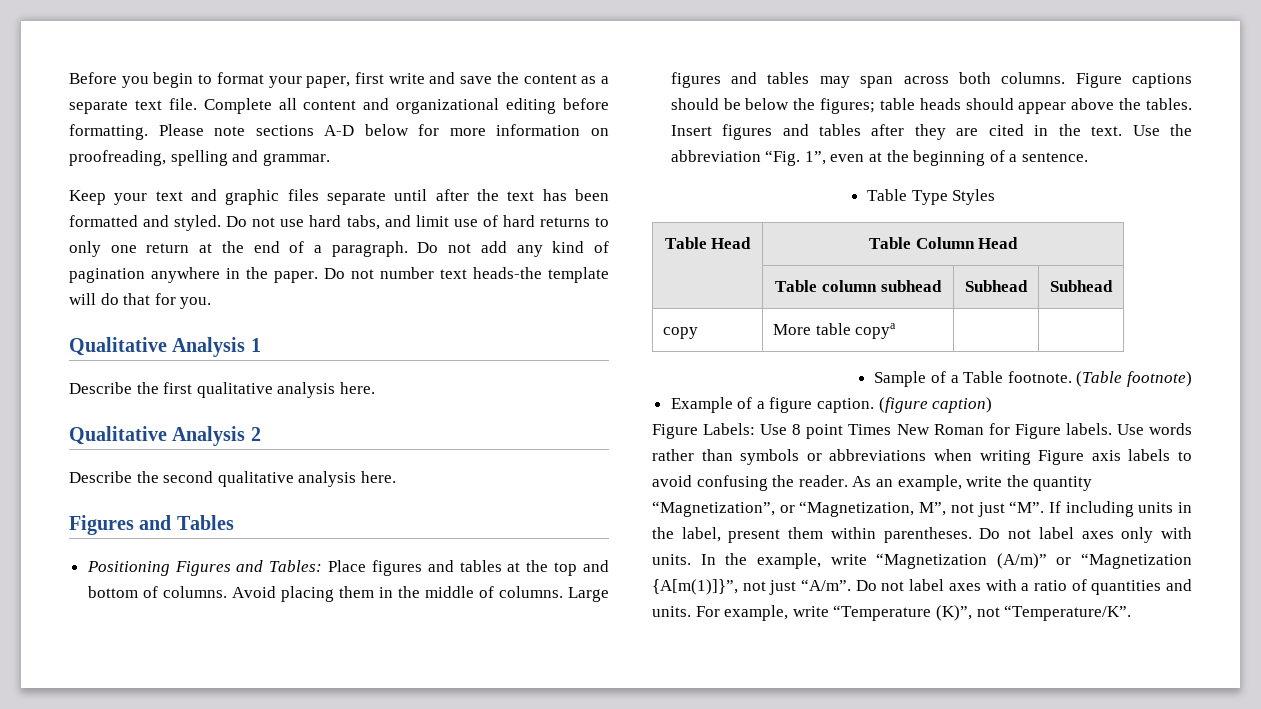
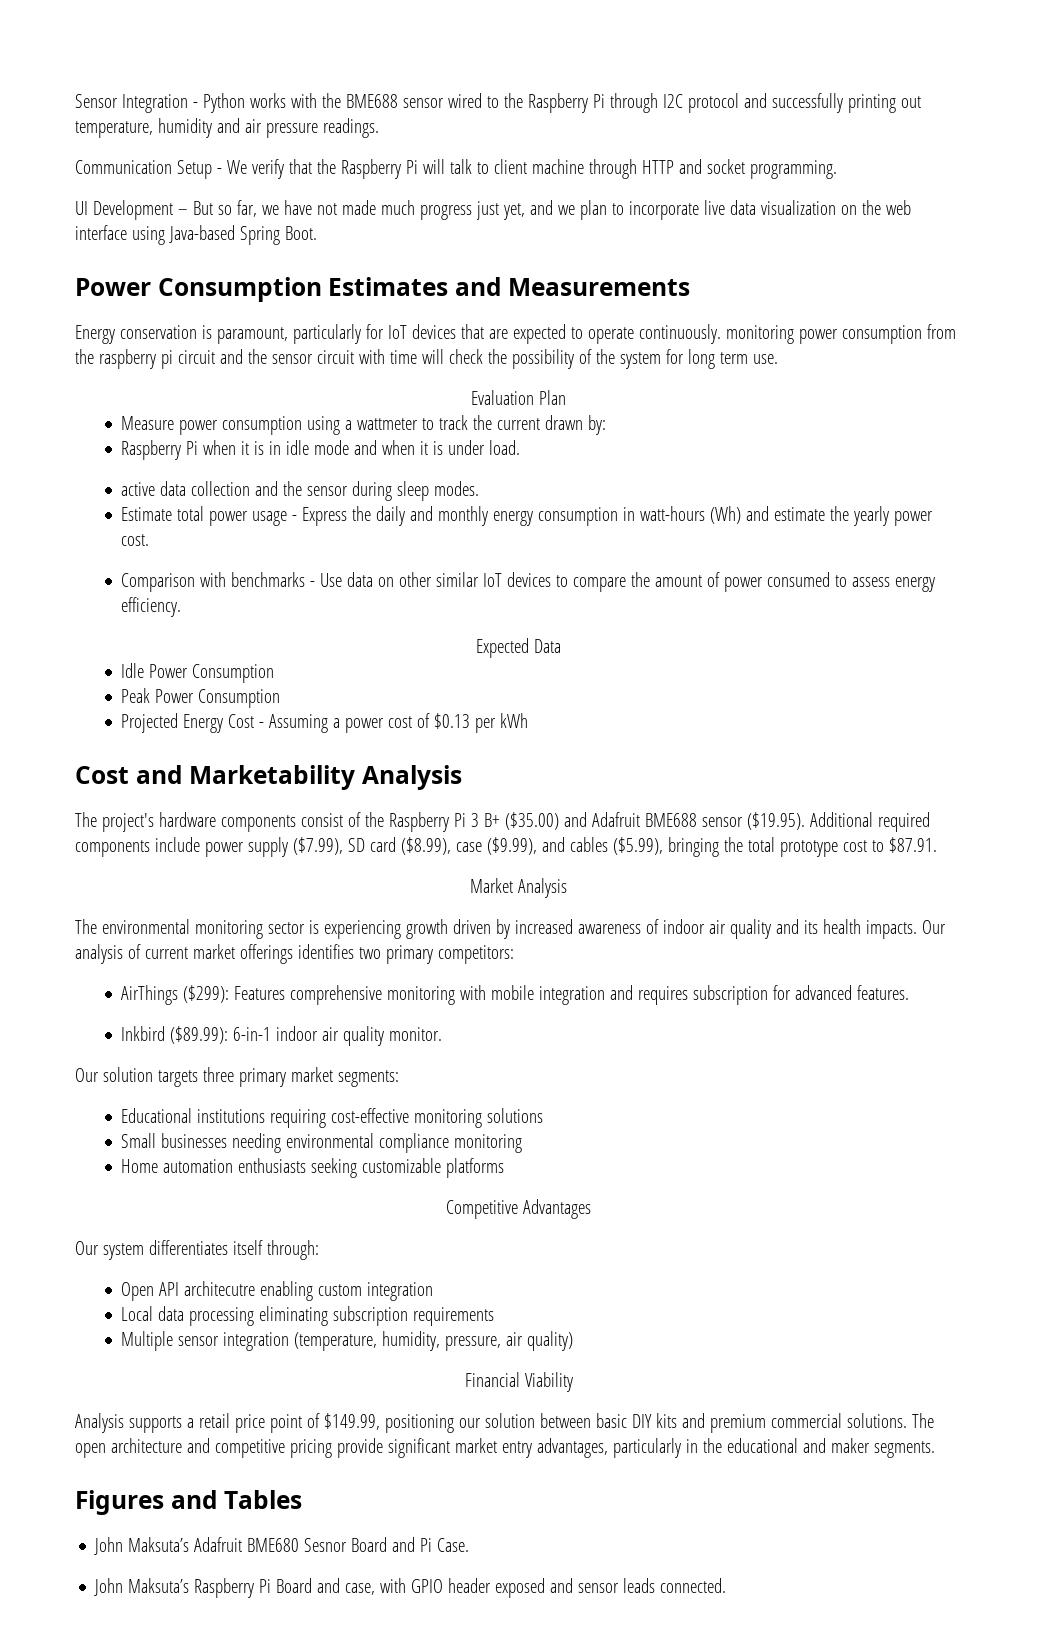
[69,72,609,88] [69,98,609,114] [69,124,609,140] [69,150,330,166] [69,189,609,205] [69,215,609,231] [69,241,610,257] [69,267,609,283] [69,293,212,309] [69,337,261,357] [69,382,375,398] [69,426,261,446] [69,471,396,487] [69,515,234,535] [86,560,609,576] [87,586,609,602] [670,72,1192,88] [670,98,1192,114] [670,124,1192,140] [670,150,1089,166] [867,189,996,205] [664,237,752,249] [868,237,1019,249] [775,280,942,292] [965,280,1028,292] [1050,280,1113,292] [663,327,699,339] [773,323,897,339] [874,371,1192,387] [670,397,993,413] [652,423,1192,439] [652,449,1192,465] [652,475,1093,491] [652,501,1192,517] [652,527,1192,543] [652,553,1192,569] [652,579,1192,595] [652,605,1132,621] Before you begin to format your paper, first write and save the content as a separate text file. Complete all content and organizational editing before formatting. Please note sections A-D below for more information on proofreading, spelling and grammar. // Keep your text and graphic files separate until after the text has been formatted and styled. Do not use hard tabs, and limit use of hard returns to only one return at the end of a paragraph. Do not add any kind of pagination anywhere in the paper. Do not number text heads-the template will do that for you. // Qualitative Analysis 1 // Describe the first qualitative analysis here. // Qualitative Analysis 2 // Describe the second qualitative analysis here. // Figures and Tables // Positioning Figures and Tables: Place figures and tables at the top and bottom of columns. Avoid placing them in the middle of columns. Large figures and tables may span across both columns. Figure captions should be below the figures; table heads should appear above the tables. Insert figures and tables after they are cited in the text. Use the abbreviation “Fig. 1”, even at the beginning of a sentence. // Table Type Styles // Table Head | Table Column Head // | Table column subhead | Subhead | Subhead // copy | More table copya | | // Sample of a Table footnote. (Table footnote) // Example of a figure caption. (figure caption) // Figure Labels: Use 8 point Times New Roman for Figure labels. Use words rather than symbols or abbreviations when writing Figure axis labels to avoid confusing the reader. As an example, write the quantity “Magnetization”, or “Magnetization, M”, not just “M”. If including units in the label, present them within parentheses. Do not label axes only with units. In the example, write “Magnetization (A/m)” or “Magnetization {A[m(1)]}”, not just “A/m”. Do not label axes with a ratio of quantities and units. For example, write “Temperature (K)”, not “Temperature/K”. -> [75,93,921,113] [75,118,379,138] [75,159,837,179] [75,200,911,220] [75,225,317,245] [75,277,691,302] [75,324,956,344] [75,349,778,369] [471,390,566,405] [121,415,607,435] [121,440,521,460] [121,481,480,501] [121,506,934,526] [121,534,150,546] [121,572,936,592] [121,597,182,617] [476,638,561,658] [121,663,275,683] [121,688,281,708] [121,713,529,733] [75,765,462,790] [75,812,930,832] [75,837,937,857] [470,878,567,898] [75,919,946,939] [75,944,514,964] [121,985,910,1005] [121,1026,443,1046] [75,1067,399,1087] [121,1108,544,1128] [121,1133,523,1153] [121,1158,505,1178] [446,1199,591,1219] [75,1240,319,1260] [121,1281,434,1301] [121,1306,495,1326] [121,1331,574,1351] [464,1372,573,1392] [75,1413,934,1433] [75,1438,935,1458] [75,1490,303,1515] [94,1537,470,1555] [94,1578,727,1598] Sensor Integration - Python works with the BME688 sensor wired to the Raspberry Pi through I2C protocol and successfully printing out temperature, humidity and air pressure readings. // Communication Setup - We verify that the Raspberry Pi will talk to client machine through HTTP and socket programming. // UI Development – But so far, we have not made much progress just yet, and we plan to incorporate live data visualization on the web interface using Java-based Spring Boot. // Power Consumption Estimates and Measurements // Energy conservation is paramount, particularly for IoT devices that are expected to operate continuously. monitoring power consumption from the raspberry pi circuit and the sensor circuit with time will check the possibility of the system for long term use. // Evaluation Plan // Measure power consumption using a wattmeter to track the current drawn by: // Raspberry Pi when it is in idle mode and when it is under load. // active data collection and the sensor during sleep modes. // Estimate total power usage - Express the daily and monthly energy consumption in watt-hours (Wh) and estimate the yearly power cost. // Comparison with benchmarks - Use data on other similar IoT devices to compare the amount of power consumed to assess energy efficiency. // Expected Data // Idle Power Consumption // Peak Power Consumption // Projected Energy Cost - Assuming a power cost of $0.13 per kWh // Cost and Marketability Analysis // The project's hardware components consist of the Raspberry Pi 3 B+ ($35.00) and Adafruit BME688 sensor ($19.95). Additional required components include power supply ($7.99), SD card ($8.99), case ($9.99), and cables ($5.99), bringing the total prototype cost to $87.91. // Market Analysis // The environmental monitoring sector is experiencing growth driven by increased awareness of indoor air quality and its health impacts. Our analysis of current market offerings identifies two primary competitors: // AirThings ($299): Features comprehensive monitoring with mobile integration and requires subscription for advanced features. // Inkbird ($89.99): 6-in-1 indoor air quality monitor. // Our solution targets three primary market segments: // Educational institutions requiring cost-effective monitoring solutions // Small businesses needing environmental compliance monitoring // Home automation enthusiasts seeking customizable platforms // Competitive Advantages // Our system differentiates itself through: // Open API architecutre enabling custom integration // Local data processing eliminating subscription requirements // Multiple sensor integration (temperature, humidity, pressure, air quality) // Financial Viability // Analysis supports a retail price point of $149.99, positioning our solution between basic DIY kits and premium commercial solutions. The open architecture and competitive pricing provide significant market entry advantages, particularly in the educational and maker segments. // Figures and Tables // John Maksuta’s Adafruit BME680 Sesnor Board and Pi Case. // John Maksuta’s Raspberry Pi Board and case, with GPIO header exposed and sensor leads connected.

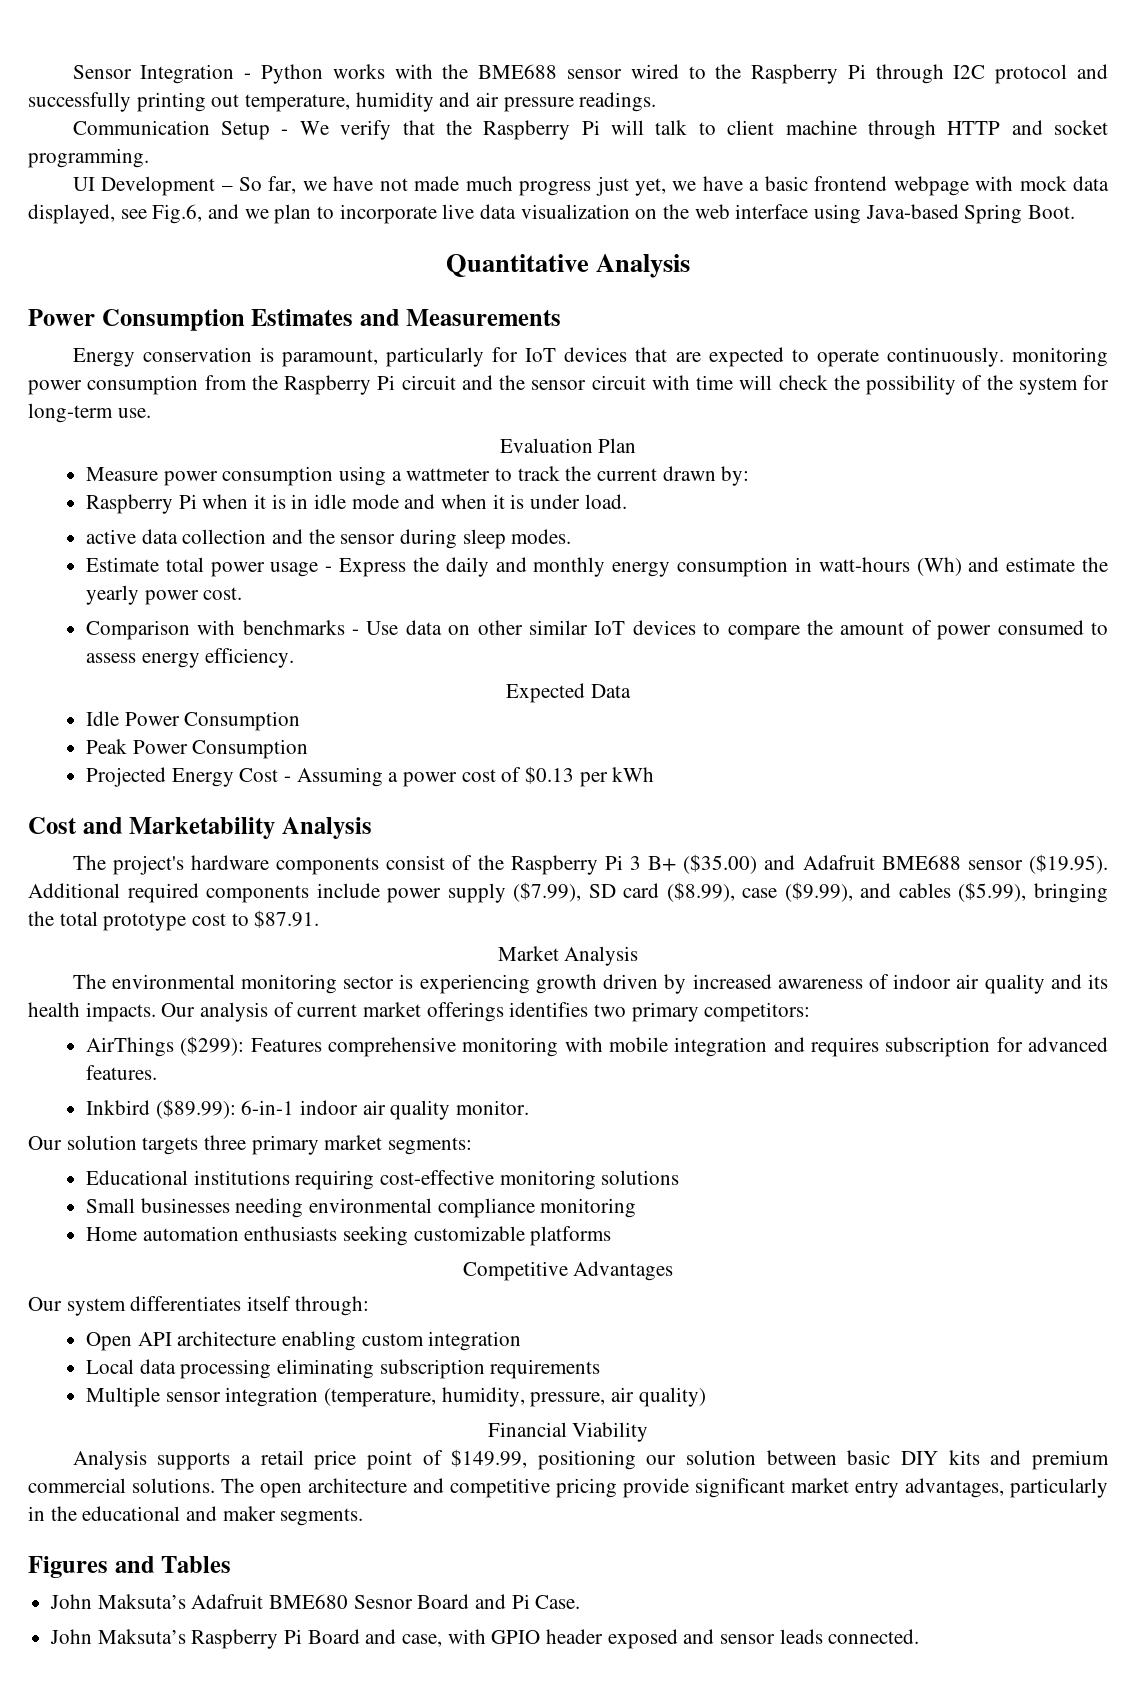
[192,201,232,215] But so -> [238,177,262,191] So
(525, 211) none -> [672,176,1109,196] [28,204,203,224] we have a basic frontend webpage with mock data displayed, see Fig.6,
(317, 233) none -> [445,254,691,278] // Quantitative Analysis
[98,349,173,369] raspberry pi -> [284,375,396,395] Raspberry Pi
[687,349,748,369] long term -> [28,403,113,423] long-term
[184,1281,256,1296] architecutre -> [177,1331,277,1346] architecture

